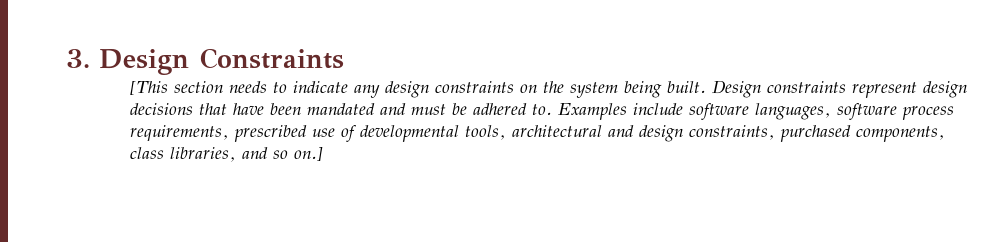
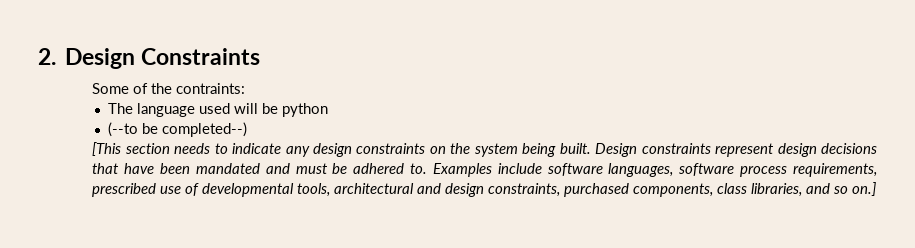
[66,49,90,68] 3. -> [38,48,56,65] 2.
(344, 58) none -> [92,83,246,94] [108,103,329,117] [108,122,248,137] // Some of the contraints: // The language used will be python // (--to be completed--)

